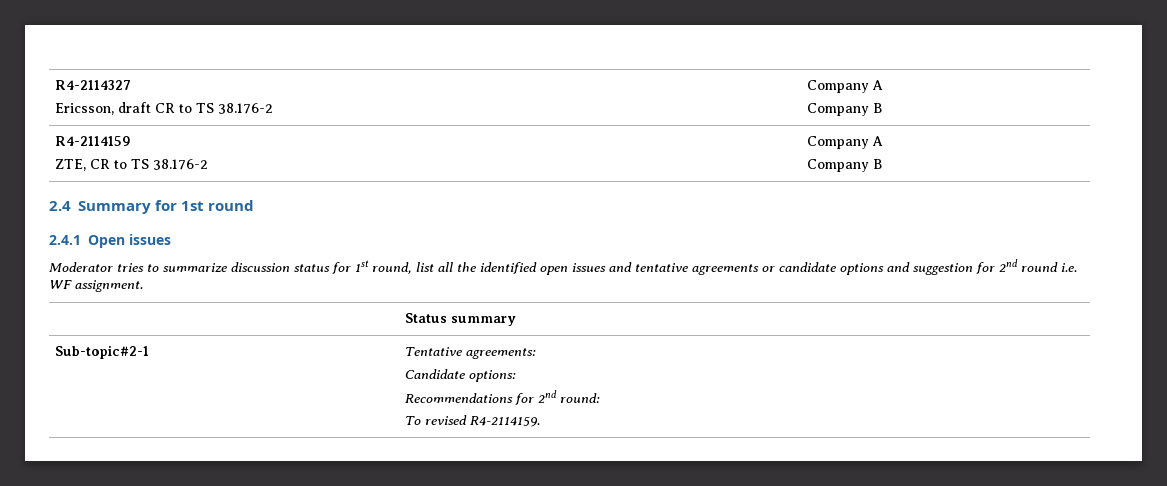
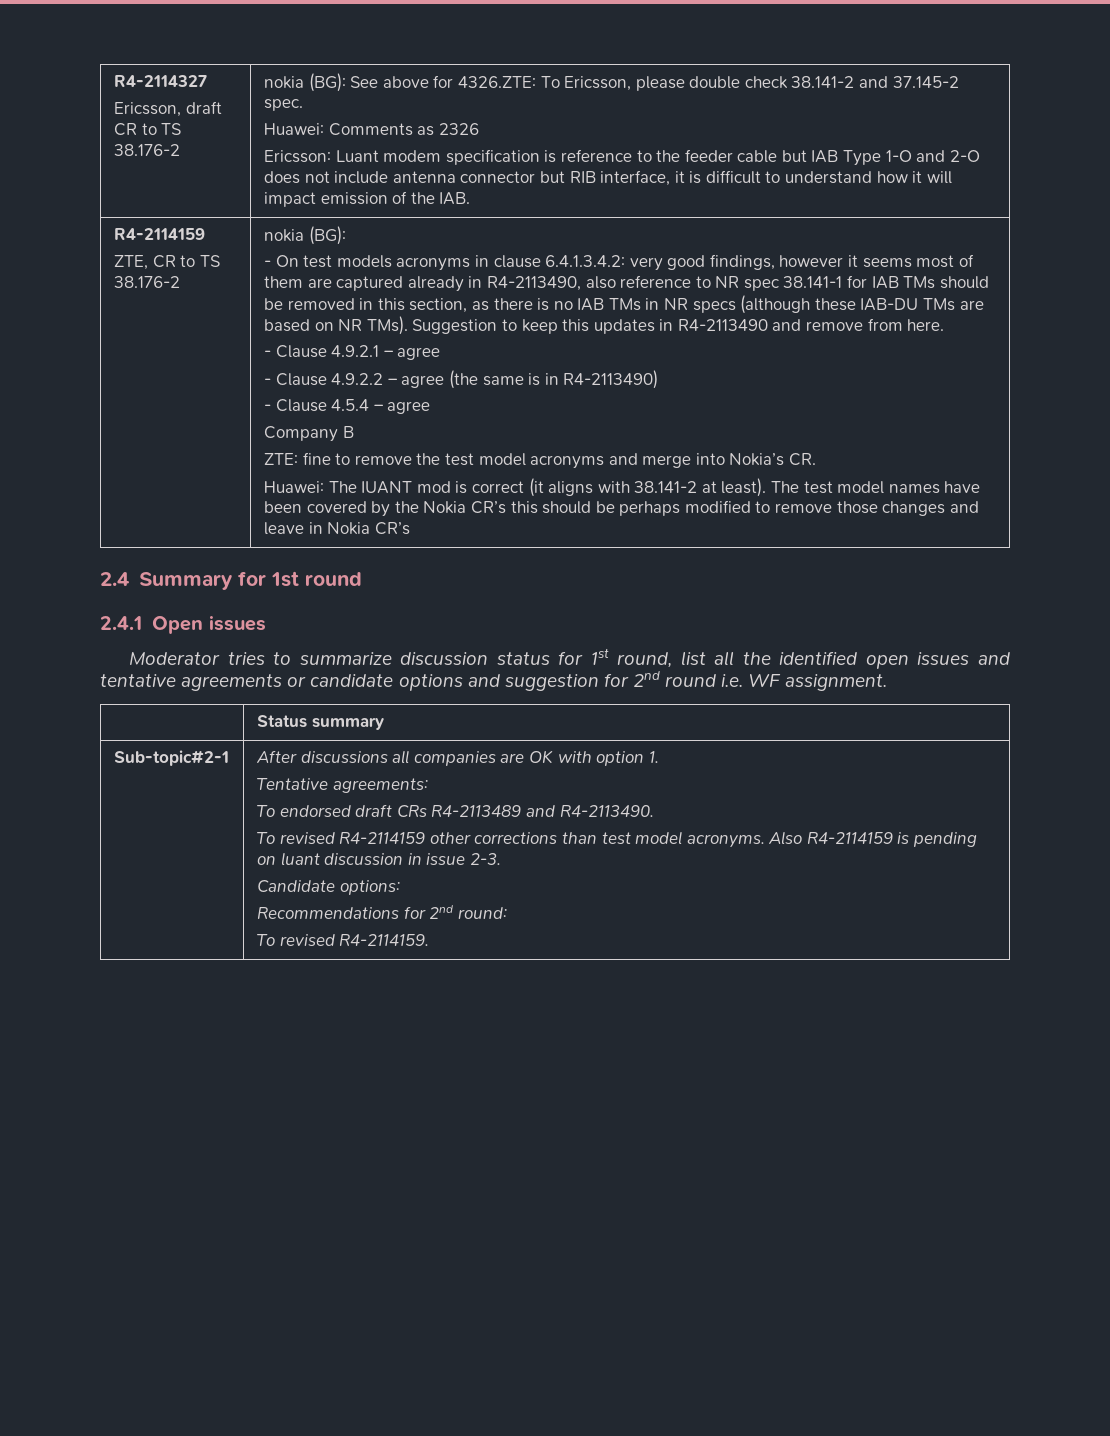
[807,80,884,93] [807,103,883,116] Company A // Company B -> [263,73,959,92] [263,99,303,111] [263,123,479,136] [263,149,980,166] [263,170,952,186] [263,191,471,207] nokia (BG): See above for 4326.ZTE: To Ericsson, please double check 38.141-2 and 37.145-2 spec. // Huawei: Comments as 2326 // Ericsson: Luant modem specification is reference to the feeder cable but IAB Type 1-O and 2-O does not include antenna connector but RIB interface, it is difficult to understand how it will impact emission of the IAB.
[807,136,884,149] [807,159,883,172] Company A // Company B -> [263,226,346,245] [263,254,974,271] [263,275,989,292] [263,295,984,314] [263,316,945,335] [263,345,441,360] [263,370,659,389] [263,399,431,414] [263,426,354,442] [263,452,817,469] [263,478,981,497] [263,500,979,517] [263,522,410,535] nokia (BG): // - On test models acronyms in clause 6.4.1.3.4.2: very good findings, however it seems most of them are captured already in R4-2113490, also reference to NR spec 38.141-1 for IAB TMs should be removed in this section, as there is no IAB TMs in NR specs (although these IAB-DU TMs are based on NR TMs). Suggestion to keep this updates in R4-2113490 and remove from here. // - Clause 4.9.2.1 – agree // - Clause 4.9.2.2 – agree (the same is in R4-2113490) // - Clause 4.5.4 – agree // Company B // ZTE: fine to remove the test model acronyms and merge into Nokia’s CR. // Huawei: The IUANT mod is correct (it aligns with 38.141-2 at least). The test model names have been covered by the Nokia CR’s this should be perhaps modified to remove those changes and leave in Nokia CR’s
[405,347,537,359] Tentative agreements: -> [255,750,659,766] [256,778,428,793] [256,804,654,817] [256,831,978,848] [256,852,501,866] After discussions all companies are OK with option 1. // Tentative agreements: // To endorsed draft CRs R4-2113489 and R4-2113490. // To revised R4-2114159 other corrections than test model acronyms. Also R4-2114159 is pending on luant discussion in issue 2-3.

